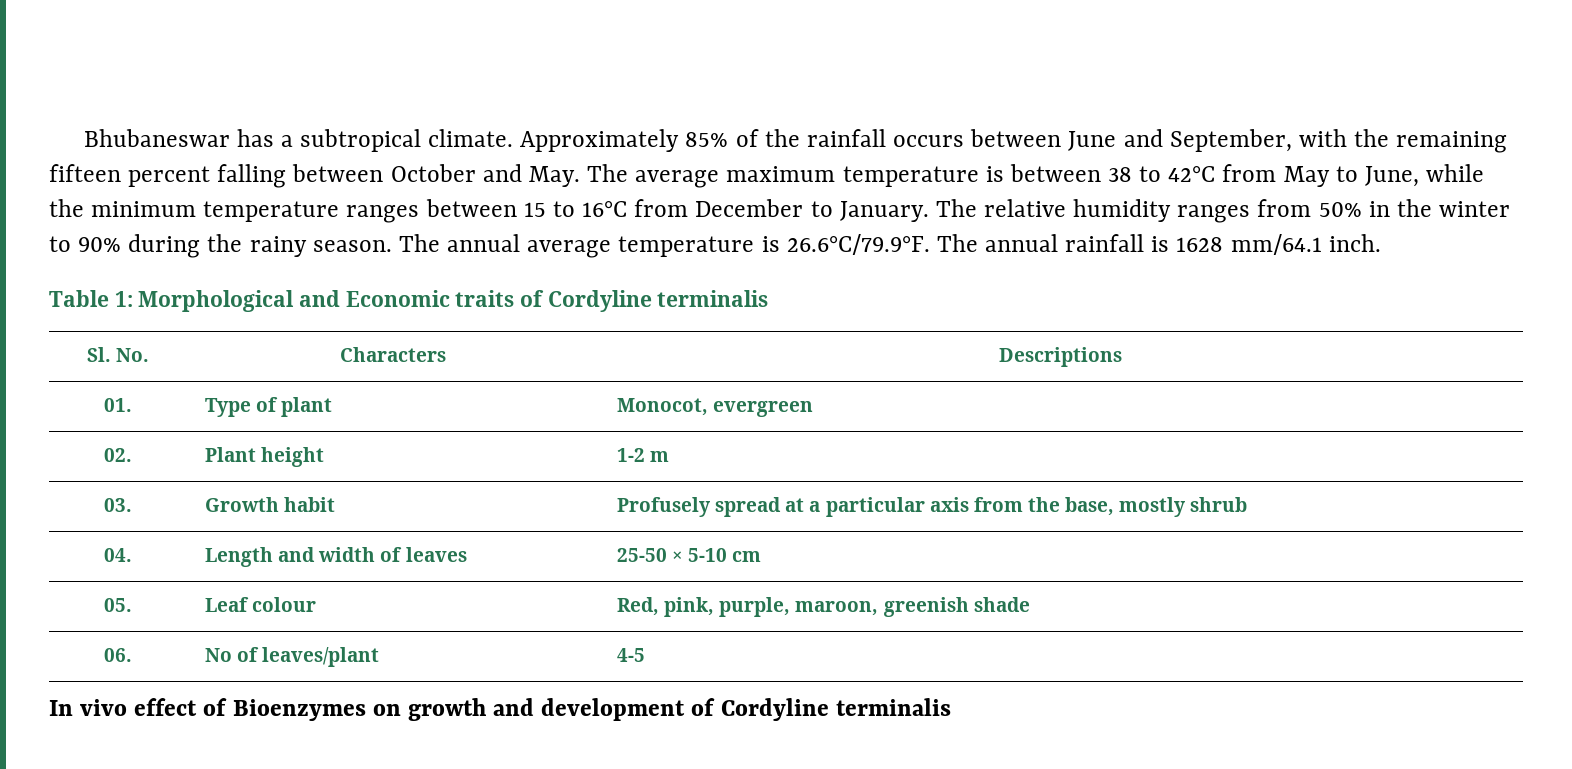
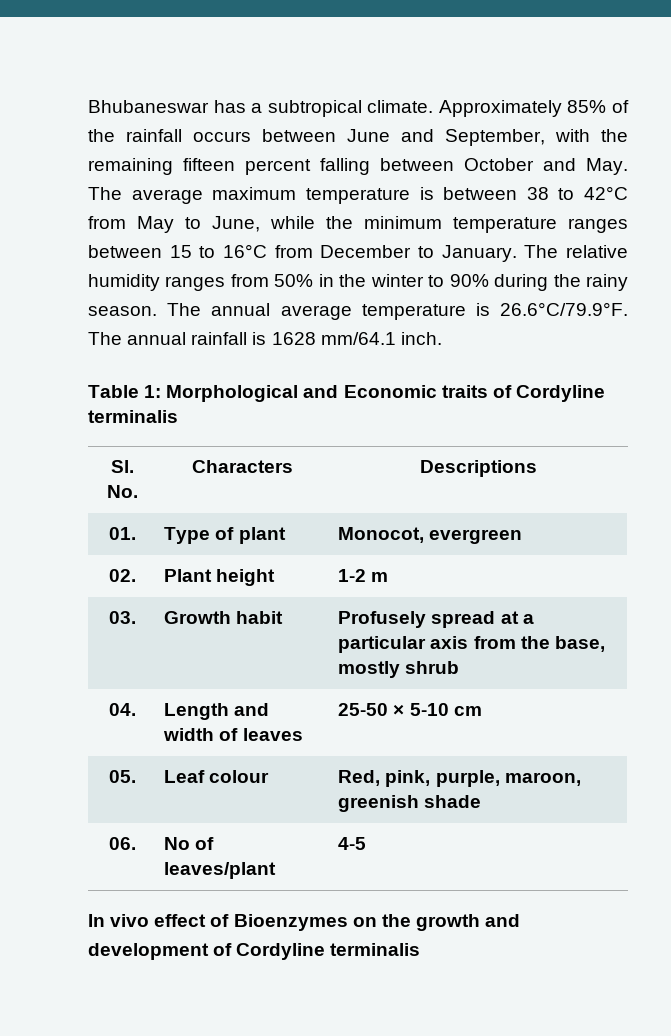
(401, 710) none -> [381,914,411,927] the

